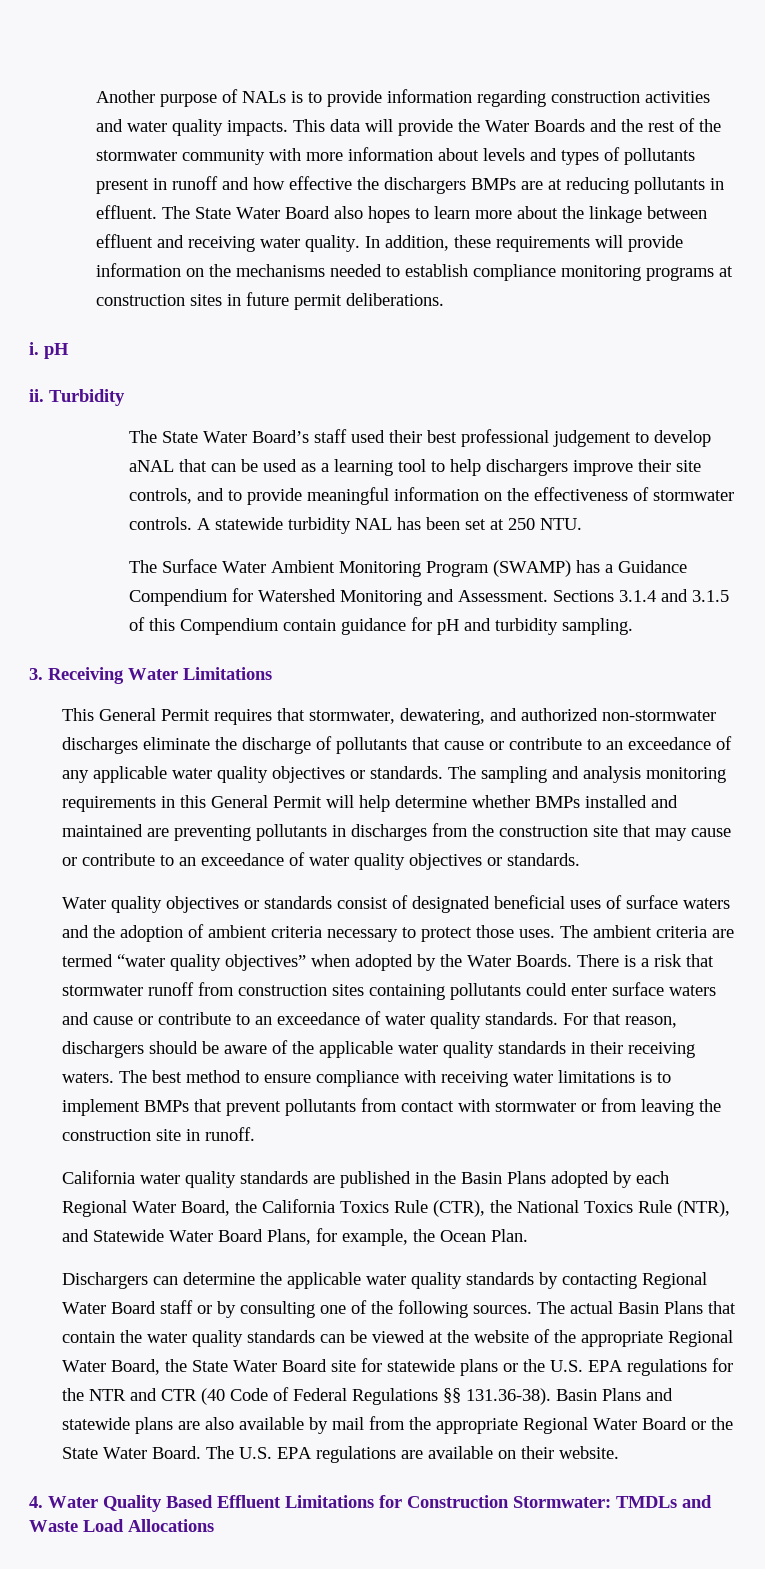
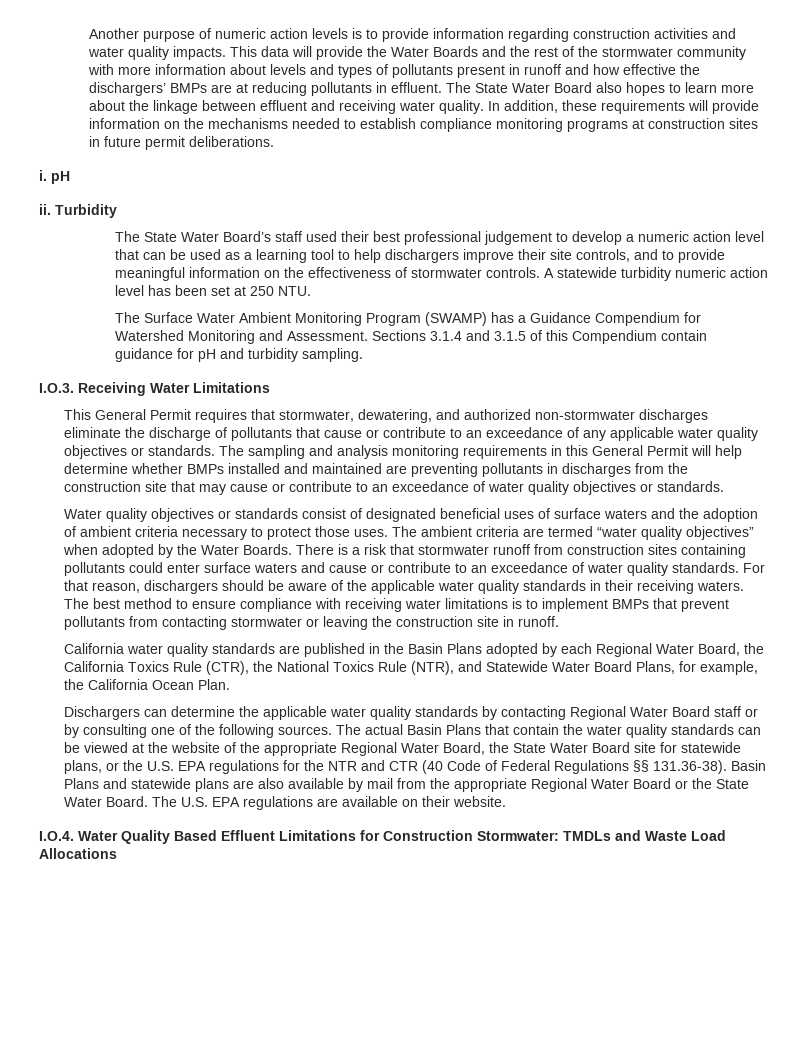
[241,91,286,103] NALs -> [215,28,349,39] numeric action levels
[383,177,466,194] dischargers -> [89,82,167,96] dischargers’
[129,460,175,472] aNAL -> [625,231,764,242] a numeric action level
[355,518,393,530] NAL -> [674,267,768,278] [114,285,144,296] numeric action level
[29,668,43,680] 3. -> [39,383,74,393] I.O.3.
[401,1099,491,1112] contact with -> [162,616,228,630] contacting
[601,1098,638,1112] from -> (320, 622) none
(436, 1235) none -> [88,679,149,690] California
[460,1359,499,1376] plans -> [64,760,103,774] plans,
[29,1496,43,1508] 4. -> [39,831,74,841] I.O.4.

